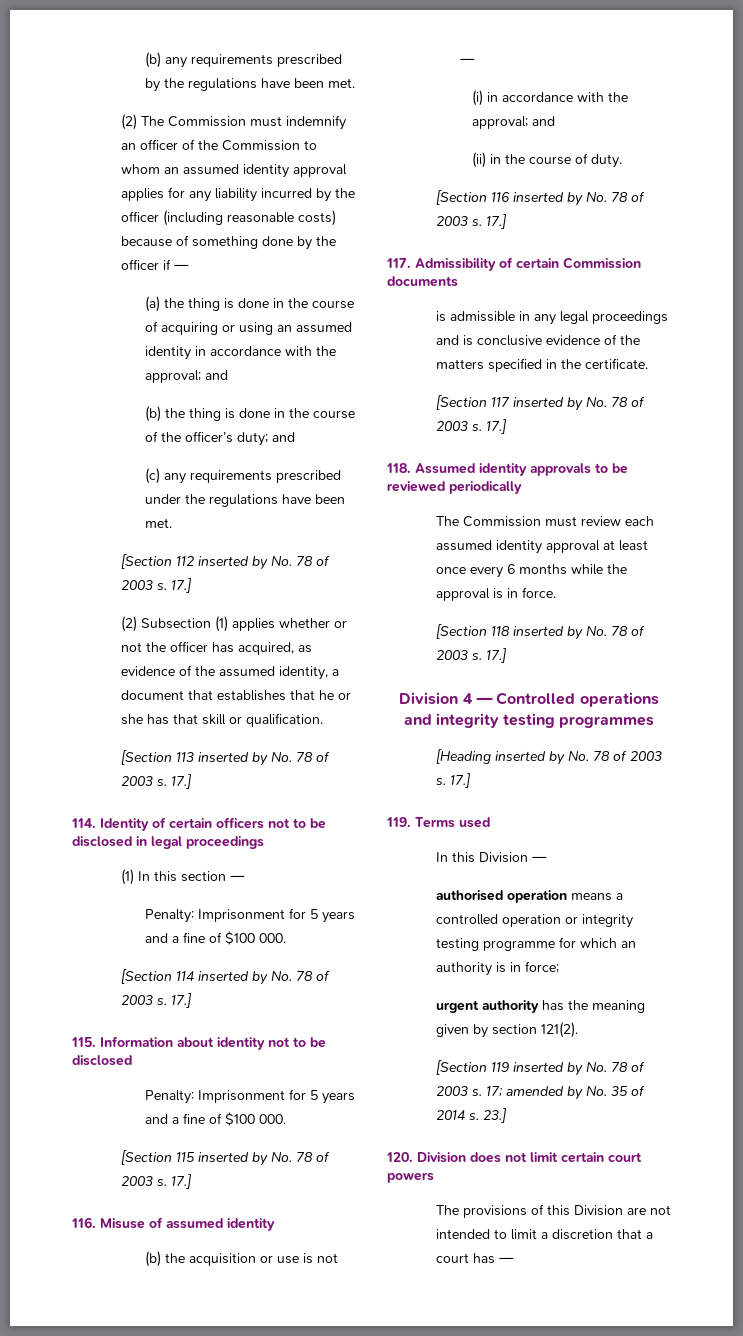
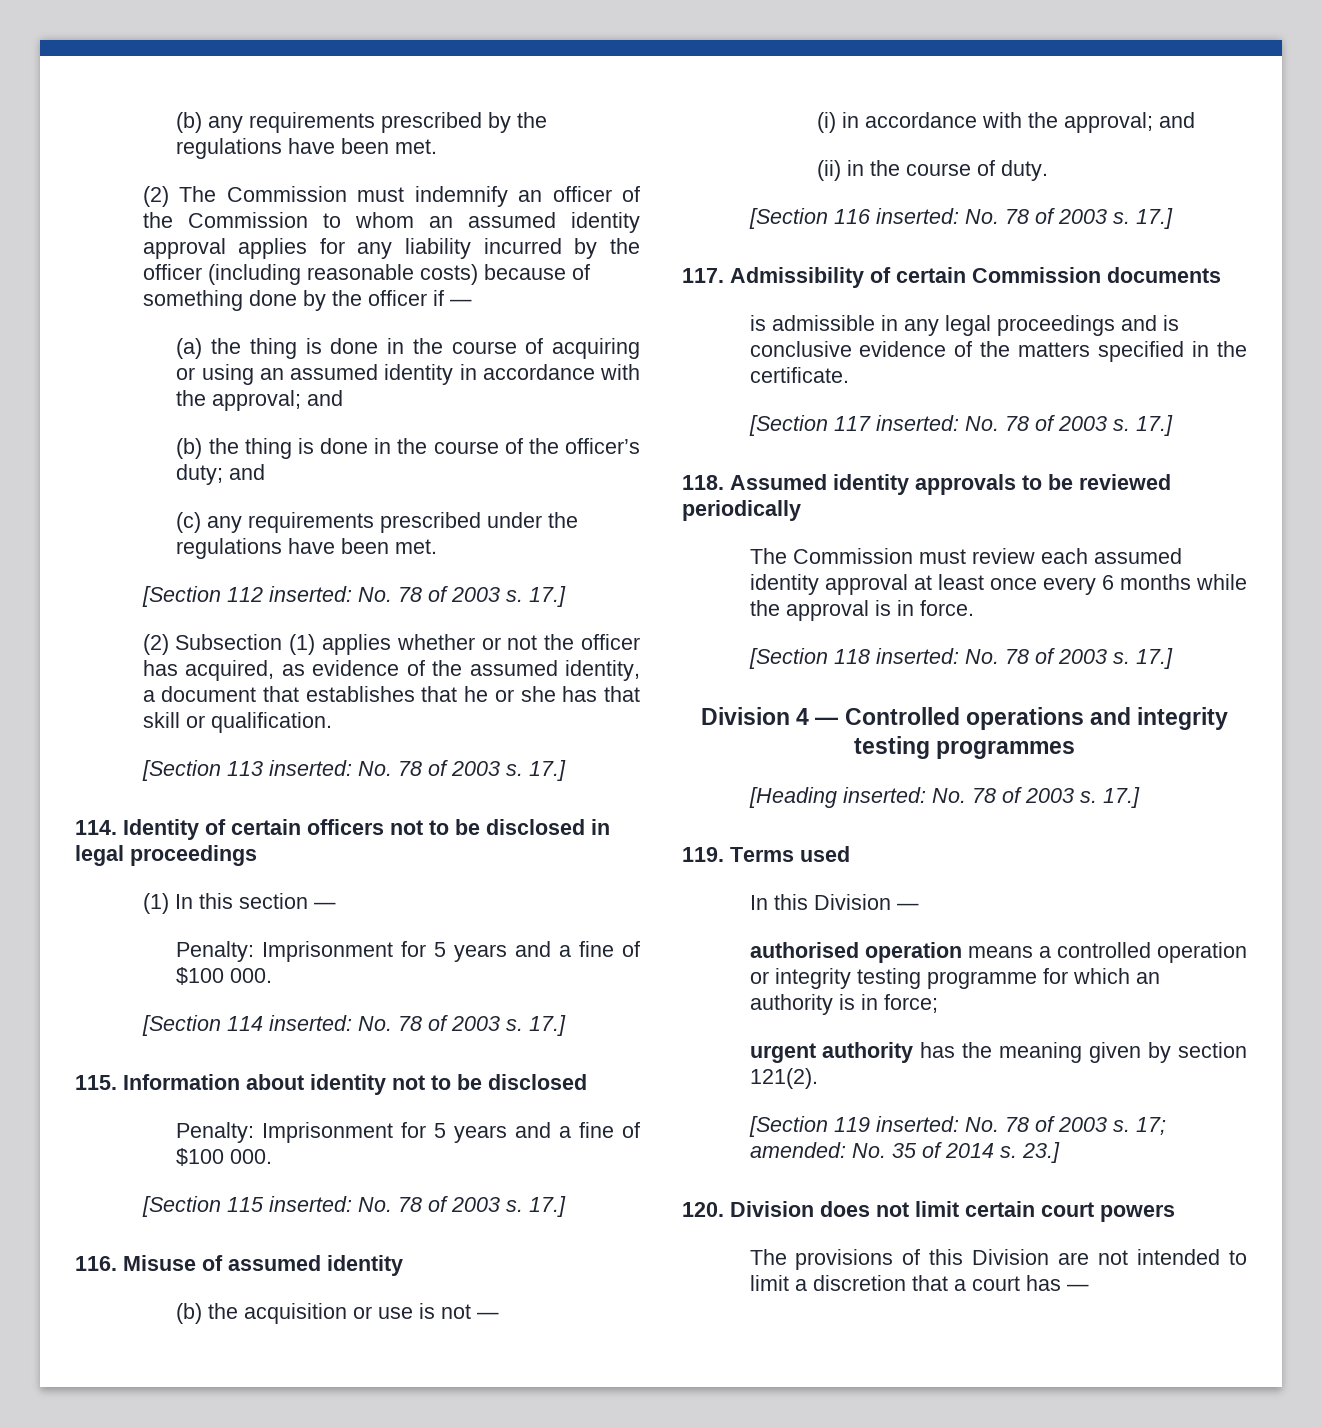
[197,556,268,570] inserted by -> [268,586,352,602] inserted:
[197,752,268,766] inserted by -> [268,760,352,776] inserted:
[197,971,268,985] inserted by -> [268,1015,352,1031] inserted:
[197,1152,268,1166] inserted by -> [268,1196,352,1212] inserted:
[512,192,583,206] inserted by -> [875,208,959,224] inserted:
[512,397,583,411] inserted by -> [875,415,959,431] inserted:
[512,626,583,640] inserted by -> [875,648,959,664] inserted:
[494,751,565,765] inserted by -> [842,787,926,803] inserted:
[512,1062,583,1076] inserted by -> [875,1116,959,1132] inserted:
[505,1086,583,1100] amended by -> [749,1142,846,1158] amended:

